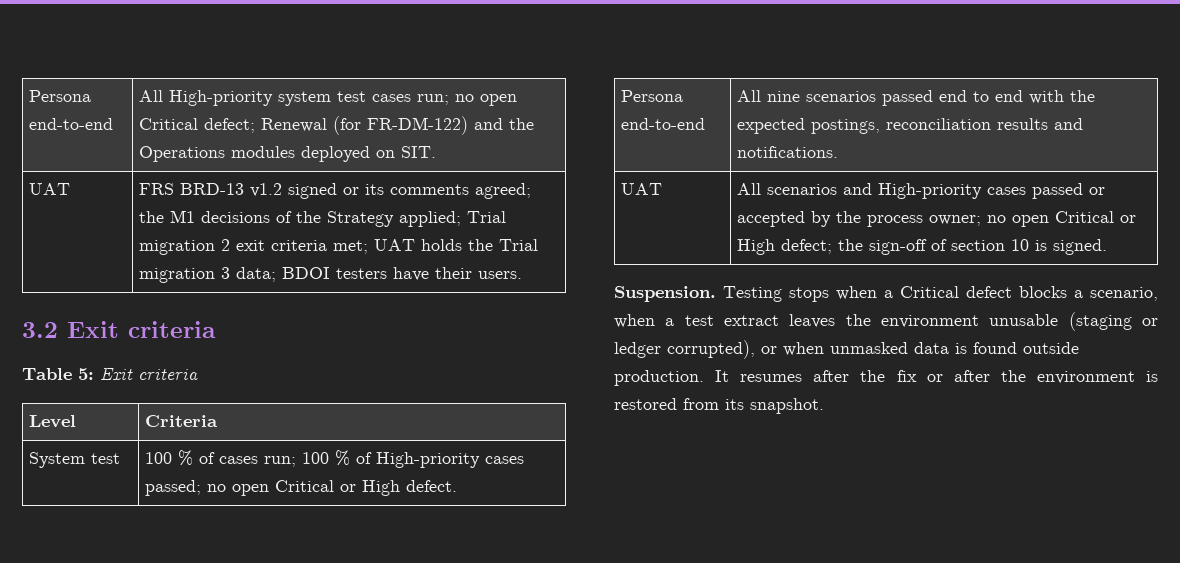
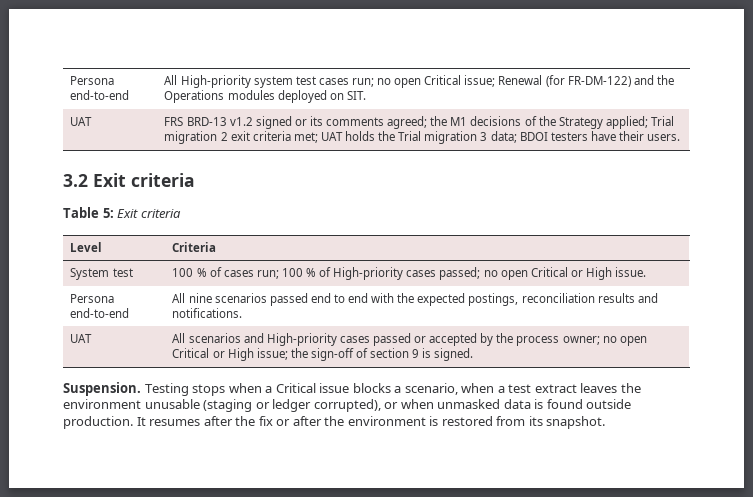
[204,118,256,133] defect; -> [464,75,496,87] issue;
[406,480,458,492] defect. -> [615,267,647,277] issue.
[781,239,833,254] defect; -> [256,348,288,360] issue;
[1011,239,1030,251] 10 -> [412,349,420,358] 9
[966,286,1012,298] defect -> [319,383,350,393] issue

